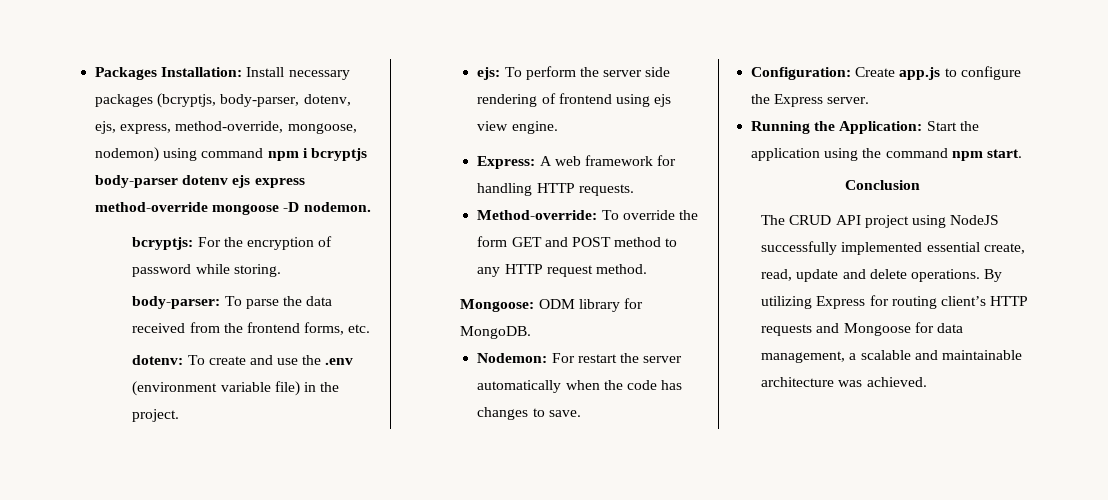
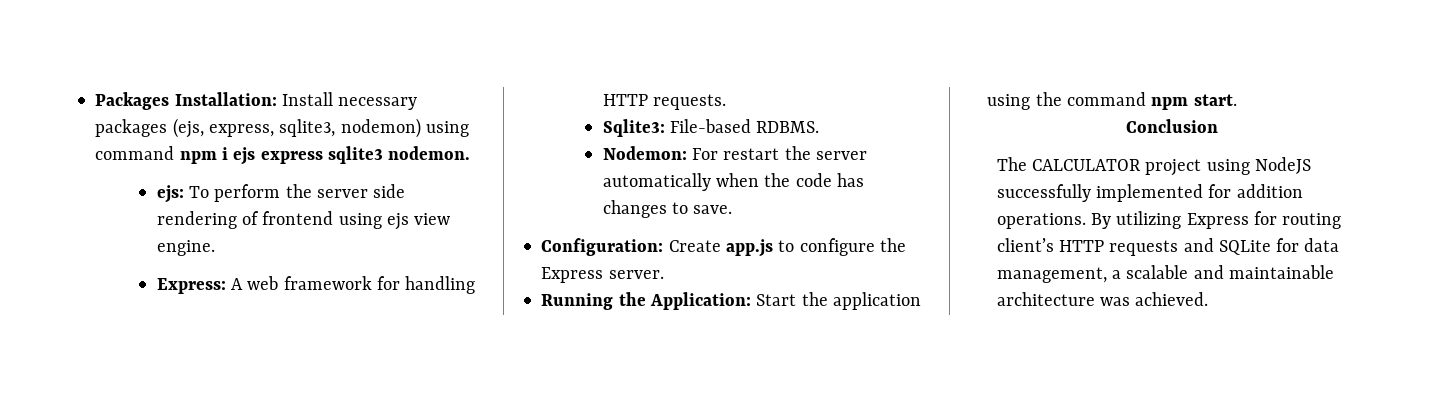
[157,93,351,108] [95,121,357,134] (bcryptjs, body-parser, dotenv, ejs, express, method-override, mongoose, -> [172,118,336,138] (ejs, express, sqlite3,
[310,148,367,161] [95,175,305,188] [95,202,371,215] [132,236,333,250] [132,264,281,277] [132,296,333,309] [132,322,371,335] [132,355,354,365] [132,381,340,396] [132,409,180,422] bcryptjs body-parser dotenv ejs express method-override mongoose -D nodemon. // bcryptjs: For the encryption of password while storing. // body-parser: To parse the data received from the frontend forms, etc. // dotenv: To create and use the .env (environment variable file) in the project. -> [233,146,471,165] ejs express sqlite3 nodemon.
[477,210,698,220] [477,236,678,247] [477,264,647,277] [460,298,643,312] [460,326,532,339] Method-override: To override the form GET and POST method to any HTTP request method. // Mongoose: ODM library for MongoDB. -> [602,119,820,137] Sqlite3: File-based RDBMS.
[789,215,861,225] CRUD API -> [1032,159,1142,171] CALCULATOR
[926,242,1025,254] [761,269,907,282] essential create, read, update and delete -> [1208,184,1303,198] for addition
[843,323,911,336] Mongoose -> [1218,240,1271,255] SQLite

